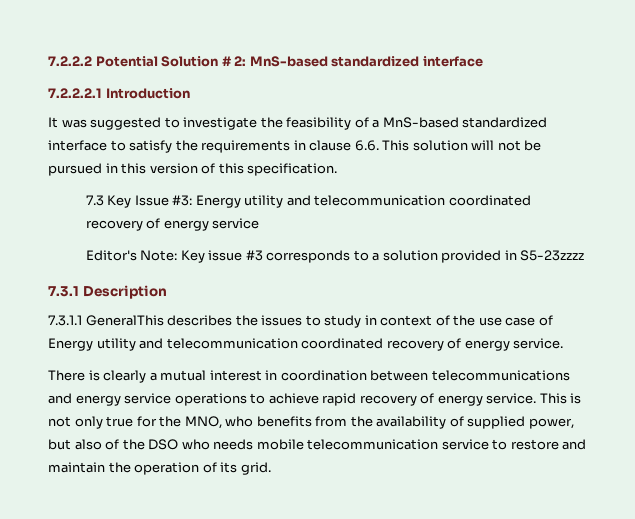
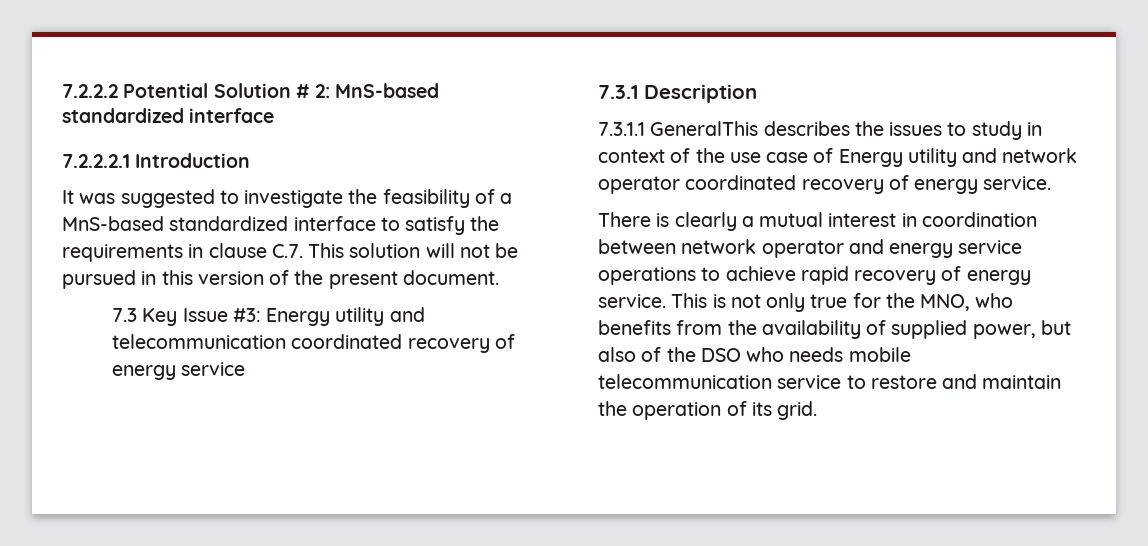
[354,140,379,151] 6.6. -> [271,244,303,258] C.7.
[218,163,338,176] this specification. -> [294,270,499,289] the present document.
[85,250,585,263] // Editor's Note: Key issue #3 corresponds to a solution provided in S5-23zzzz -> (246, 369) none
[166,338,298,349] telecommunication -> [1002,148,1078,163] [598,176,680,194] network operator
[431,370,570,381] telecommunications -> [681,239,844,258] network operator

